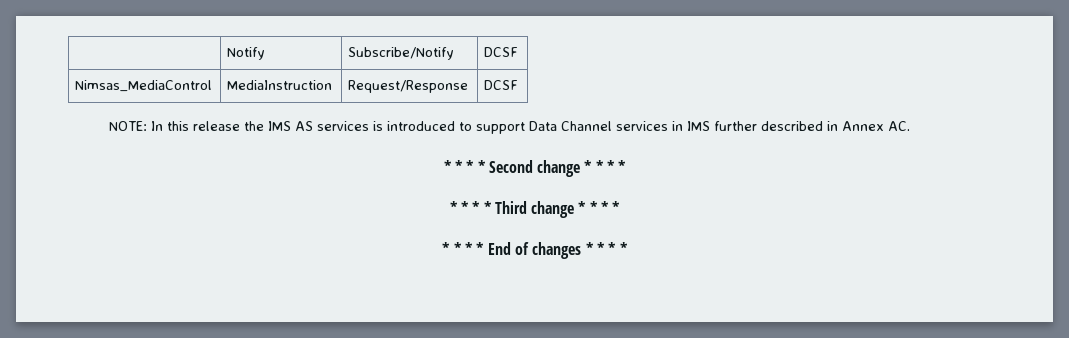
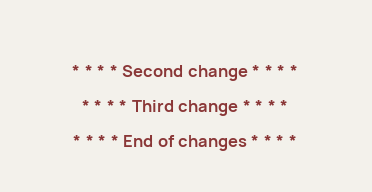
[227,47,266,60] [348,47,455,60] [484,47,519,57] [75,80,213,92] [227,80,333,90] [348,80,469,93] [484,80,519,90] [108,121,910,134] | Notify | Subscribe/Notify | DCSF // Nimsas_MediaControl | MediaInstruction | Request/Response | DCSF // NOTE: In this release the IMS AS services is introduced to support Data Channel services in IMS further described in Annex AC. // -> (72, 71) none

